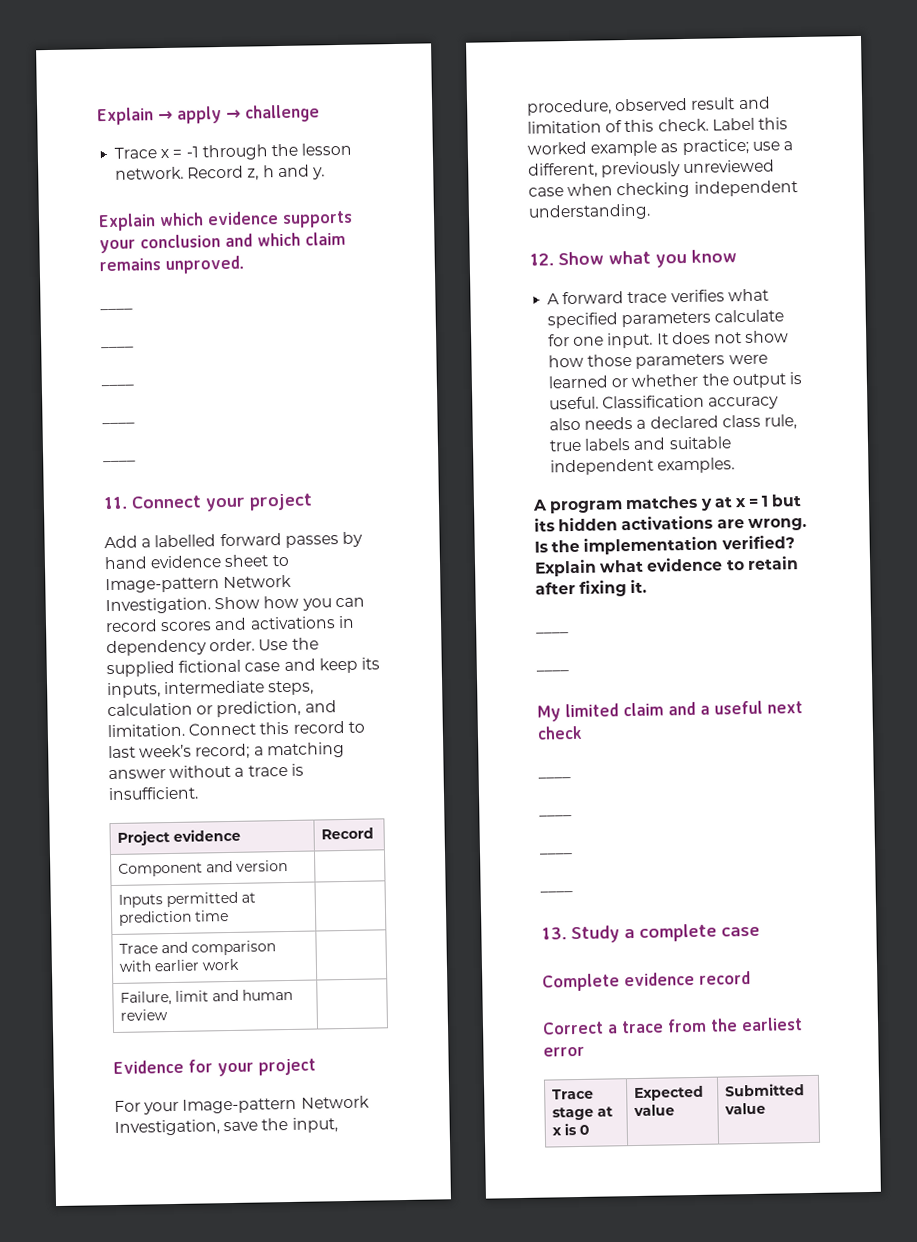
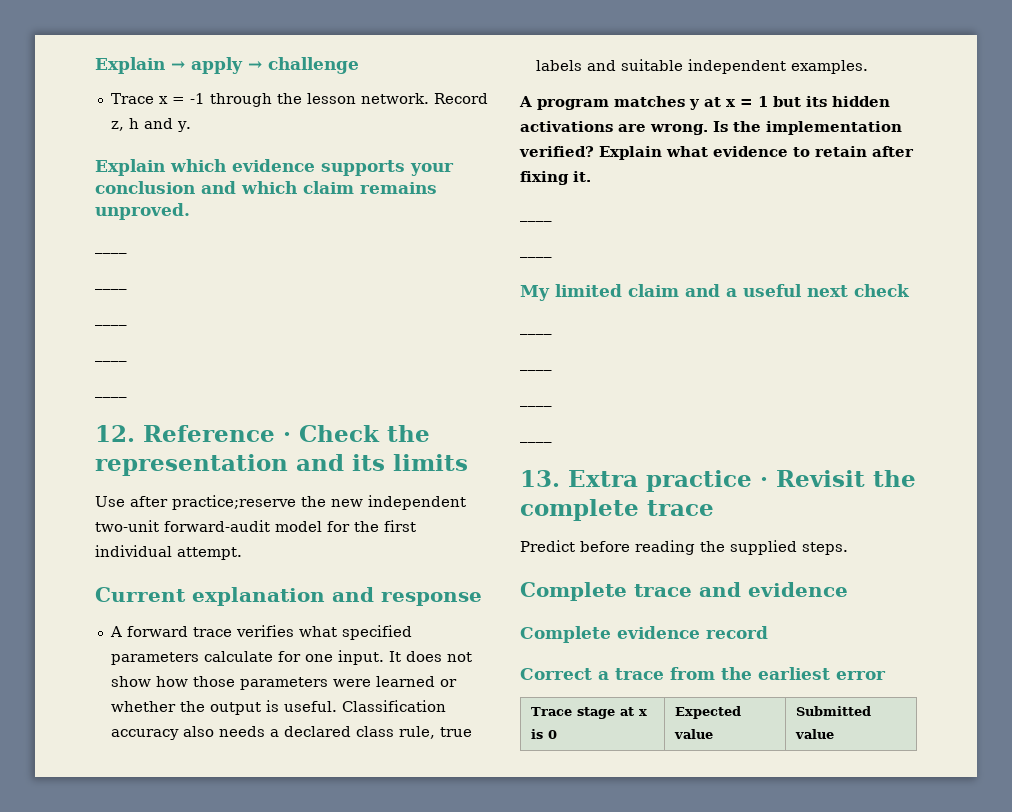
[103,493,313,512] [104,531,363,549] [104,554,290,570] [105,574,293,594] [105,595,365,615] [105,615,355,633] [106,637,319,657] [106,657,380,678] [107,680,315,699] [107,700,337,718] [107,720,365,738] [108,741,345,760] [108,763,304,780] [108,786,199,801] [117,828,242,846] [321,827,375,840] [118,859,289,877] [118,891,257,908] [118,910,230,926] [119,940,277,956] [119,958,240,972] [120,988,294,1006] [120,1009,169,1021] [113,1058,316,1077] [114,1095,370,1115] [114,1117,338,1137] [527,96,771,116] [527,117,788,134] [527,138,793,157] [528,159,776,179] [528,180,798,199] [528,203,651,221] [529,249,737,268] 11. Connect your project // Add a labelled forward passes by hand evidence sheet to Image-pattern Network Investigation. Show how you can record scores and activations in dependency order. Use the supplied fictional case and keep its inputs, intermediate steps, calculation or prediction, and limitation. Connect this record to last week’s record; a matching answer without a trace is insufficient. // Project evidence | Record // Component and version | // Inputs permitted at prediction time | // Trace and comparison with earlier work | // Failure, limit and human review | // Evidence for your project // For your Image-pattern Network Investigation, save the input, procedure, observed result and limitation of this check. Label this worked example as practice; use a different, previously unreviewed case when checking independent understanding. // 12. Show what you know -> [95,425,430,442] [95,454,468,476] [95,495,466,510] [95,520,416,532] [95,545,242,560] [95,587,482,606] 12. Reference · Check the representation and its limits // Use after practice;reserve the new independent two-unit forward-audit model for the first individual attempt. // Current explanation and response
[571,923,760,944] Study a complete case -> [568,470,916,492] [520,499,714,521] [520,540,848,555] [520,582,848,601] Extra practice · Revisit the complete trace // Predict before reading the supplied steps. // Complete trace and evidence

